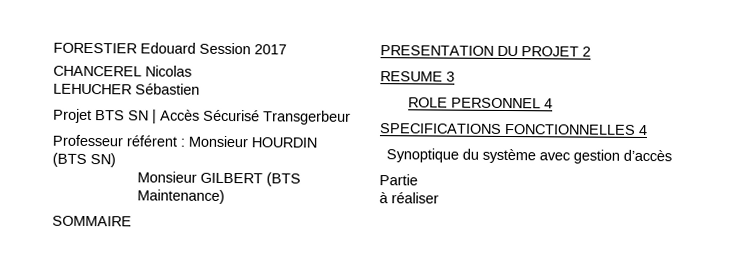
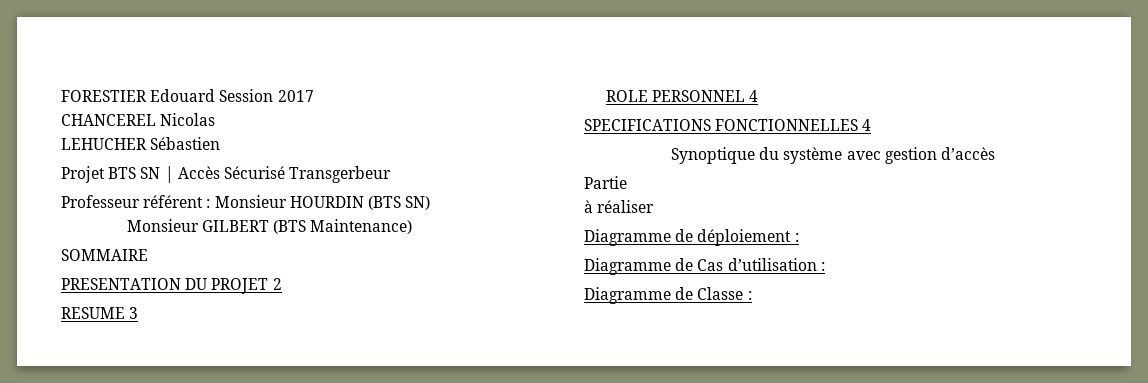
(439, 198) none -> [584,229,799,246] [584,258,825,275] [584,287,752,304] // Diagramme de déploiement : // Diagramme de Cas d’utilisation : // Diagramme de Classe :

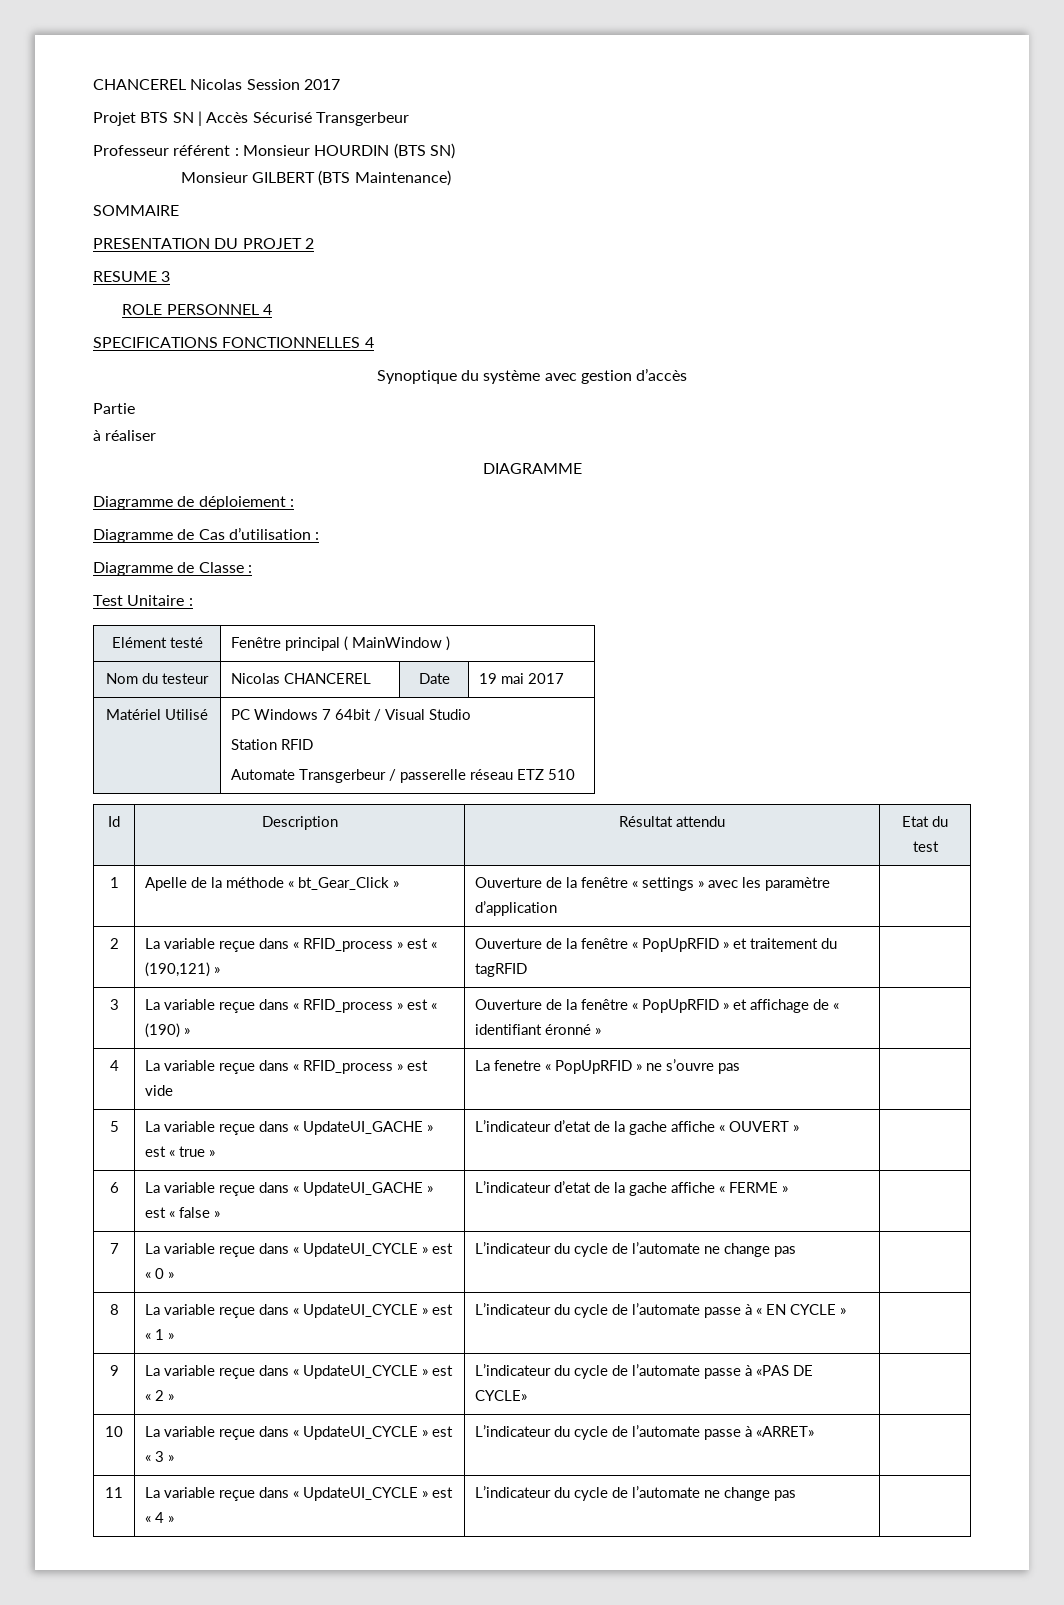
[61,89,216,102] FORESTIER Edouard -> [93,79,243,90] CHANCEREL Nicolas
[61,113,216,126] [61,137,221,150] // CHANCEREL Nicolas // LEHUCHER Sébastien -> (340, 84) none
(655, 206) none -> [482,463,582,474] // DIAGRAMME
(752, 295) none -> [93,595,193,606] [111,637,203,648] [231,636,451,651] [106,673,209,684] [231,673,372,684] [418,673,450,684] [479,673,565,684] [106,709,208,720] [231,709,472,721] [231,739,314,750] [231,769,576,783] [108,816,120,827] [261,816,338,830] [619,816,725,827] [902,816,948,827] [912,841,939,852] [109,877,119,888] [145,877,400,891] [475,877,831,891] [475,901,558,916] [109,938,119,949] [145,938,438,952] [145,962,221,977] [475,938,838,952] [475,963,528,977] [109,999,119,1010] [145,999,438,1013] [145,1023,191,1038] [475,999,840,1013] [475,1024,602,1035] [109,1060,119,1071] [145,1060,429,1074] [145,1085,174,1096] [475,1059,741,1074] [109,1121,119,1132] [145,1121,434,1135] [145,1146,216,1157] [475,1120,800,1135] [109,1182,119,1193] [145,1182,434,1196] [145,1207,221,1218] [475,1181,789,1196] [109,1243,119,1254] [145,1243,454,1257] [145,1268,175,1279] [475,1242,797,1257] [109,1304,119,1315] [145,1304,454,1318] [145,1329,175,1340] [475,1303,847,1318] [109,1365,119,1376] [145,1365,454,1379] [145,1390,175,1401] [475,1364,814,1379] [475,1390,528,1401] [105,1426,123,1437] [145,1426,454,1440] [145,1451,175,1462] [475,1425,815,1440] [105,1487,123,1498] [145,1487,454,1501] [145,1512,175,1523] [475,1486,797,1501] // Test Unitaire : // Elément testé | Fenêtre principal ( MainWindow ) // Nom du testeur | Nicolas CHANCEREL | Date | 19 mai 2017 // Matériel Utilisé | PC Windows 7 64bit / Visual Studio // Station RFID // Automate Transgerbeur / passerelle réseau ETZ 510 // Id | Description | Résultat attendu | Etat du test // 1 | Apelle de la méthode « bt_Gear_Click » | Ouverture de la fenêtre « settings » avec les paramètre d’application | // 2 | La variable reçue dans « RFID_process » est « (190,121) » | Ouverture de la fenêtre « PopUpRFID » et traitement du tagRFID | // 3 | La variable reçue dans « RFID_process » est « (190) » | Ouverture de la fenêtre « PopUpRFID » et affichage de « identifiant éronné » | // 4 | La variable reçue dans « RFID_process » est vide | La fenetre « PopUpRFID » ne s’ouvre pas | // 5 | La variable reçue dans « UpdateUI_GACHE » est « true » | L’indicateur d’etat de la gache affiche « OUVERT » | // 6 | La variable reçue dans « UpdateUI_GACHE » est « false » | L’indicateur d’etat de la gache affiche « FERME » | // 7 | La variable reçue dans « UpdateUI_CYCLE » est « 0 » | L’indicateur du cycle de l’automate ne change pas | // 8 | La variable reçue dans « UpdateUI_CYCLE » est « 1 » | L’indicateur du cycle de l’automate passe à « EN CYCLE » | // 9 | La variable reçue dans « UpdateUI_CYCLE » est « 2 » | L’indicateur du cycle de l’automate passe à «PAS DE CYCLE» | // 10 | La variable reçue dans « UpdateUI_CYCLE » est « 3 » | L’indicateur du cycle de l’automate passe à «ARRET» | // 11 | La variable reçue dans « UpdateUI_CYCLE » est « 4 » | L’indicateur du cycle de l’automate ne change pas |

